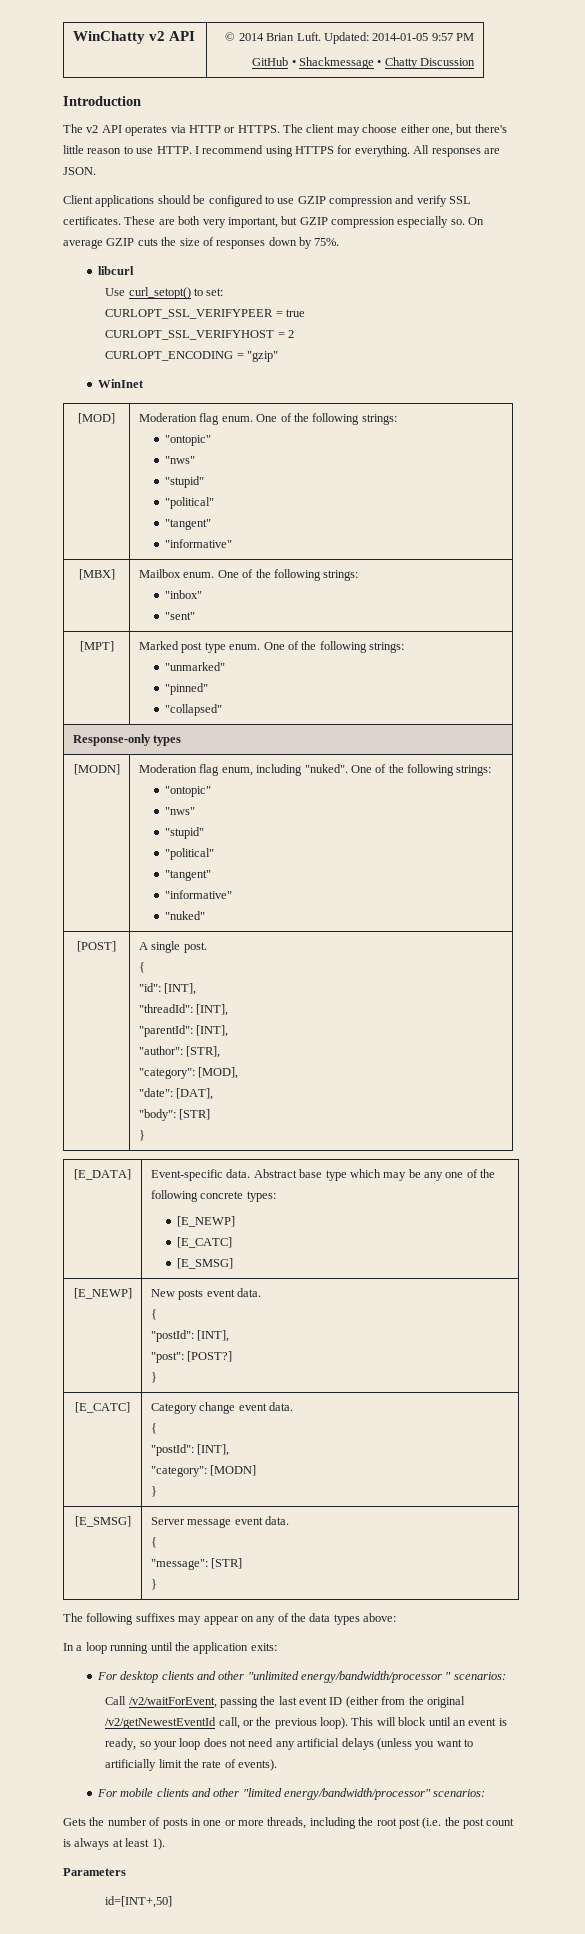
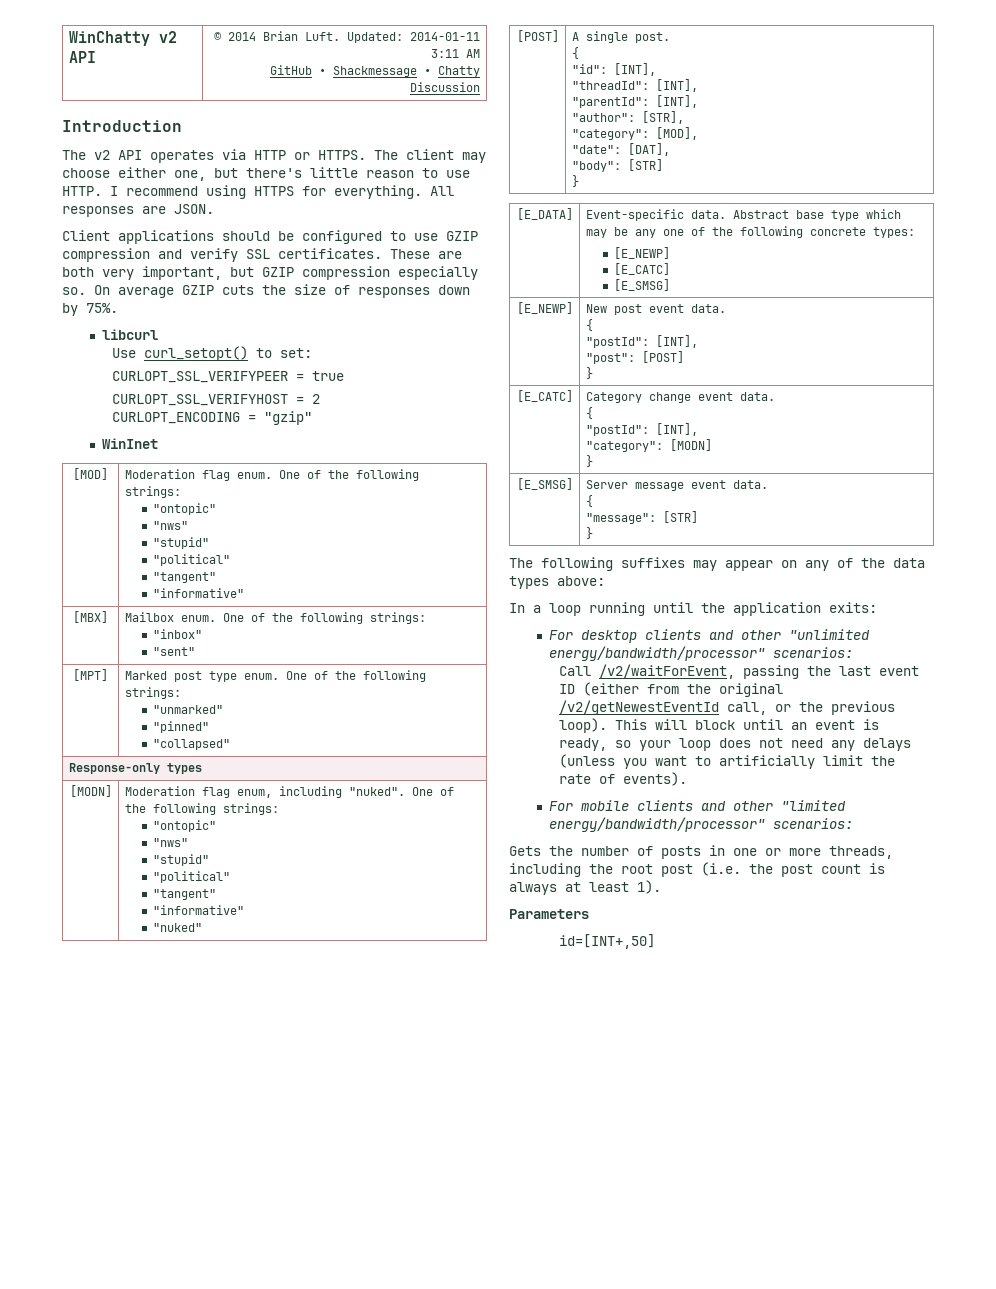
[372,33,475,41] 2014-01-05 9:57 PM -> [410,32,481,41] [431,49,481,58] 2014-01-11 3:11 AM
[178,1289,204,1300] posts -> [613,304,642,315] post
[187,1351,233,1362] [POST?] -> [641,351,684,363] [POST]
[301,1671,452,1683] energy/bandwidth/processor " -> [548,646,765,661] energy/bandwidth/processor"
[297,1738,340,1747] artificial -> (855, 745) none

